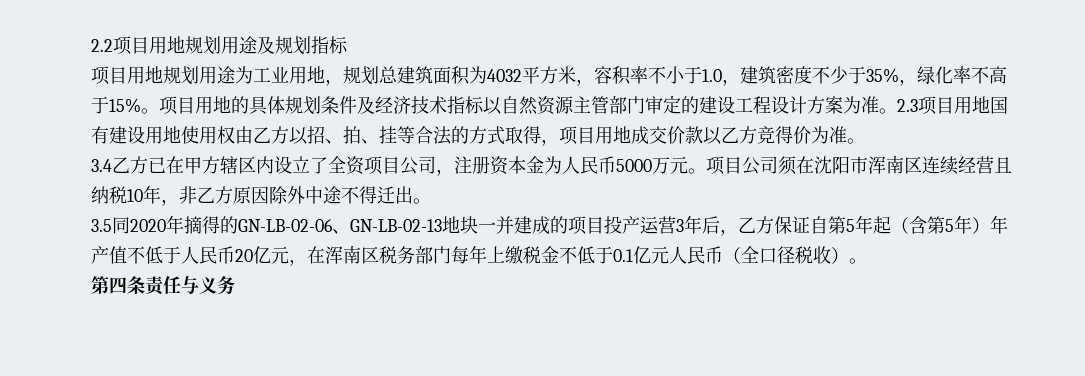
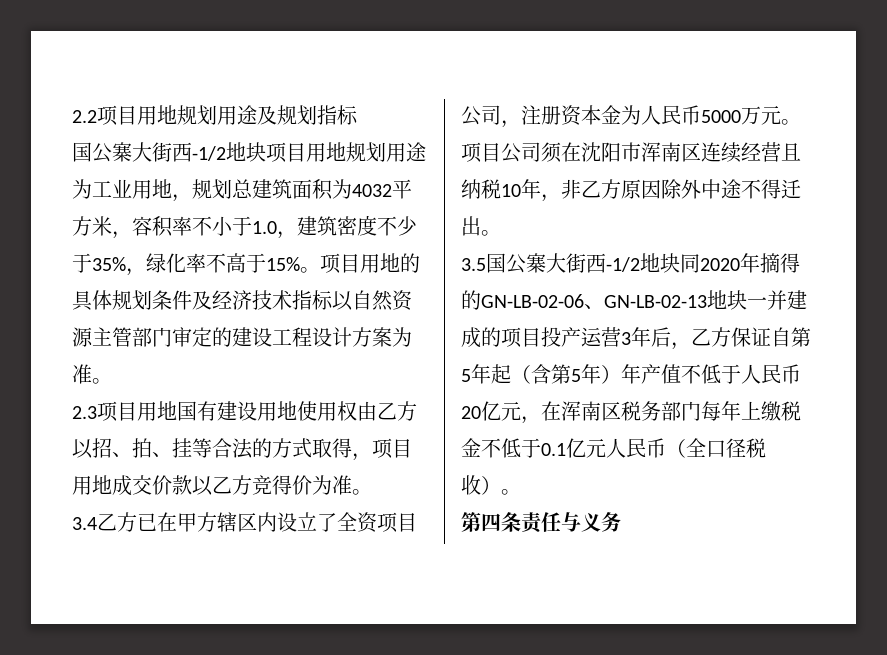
(348, 45) none -> [72,142,266,163] 国公寨大街西-1/2地块
(897, 111) none -> (112, 381) //
(112, 225) none -> [486,253,680,274] 国公寨大街西-1/2地块

